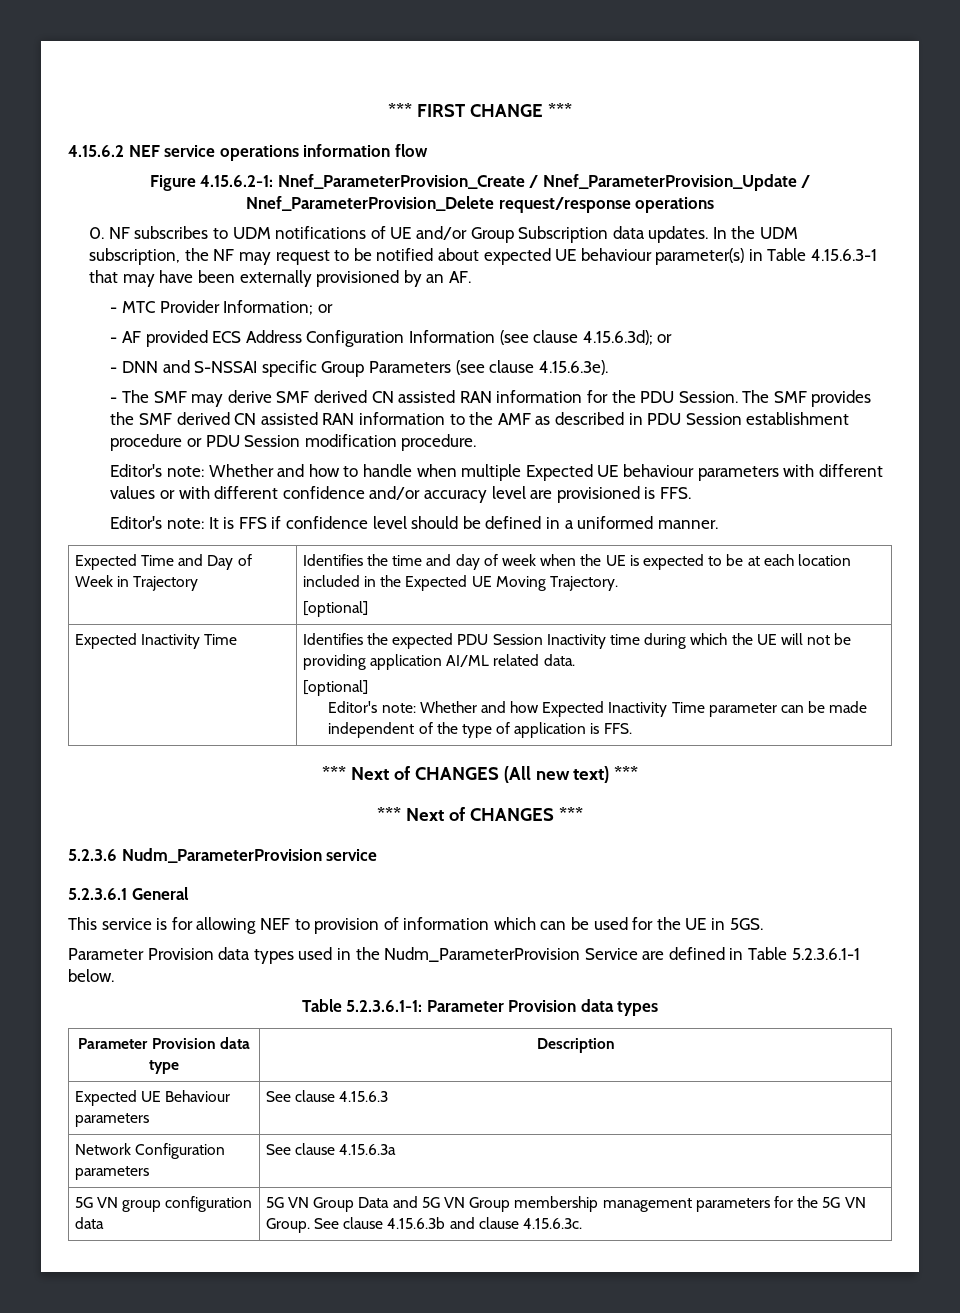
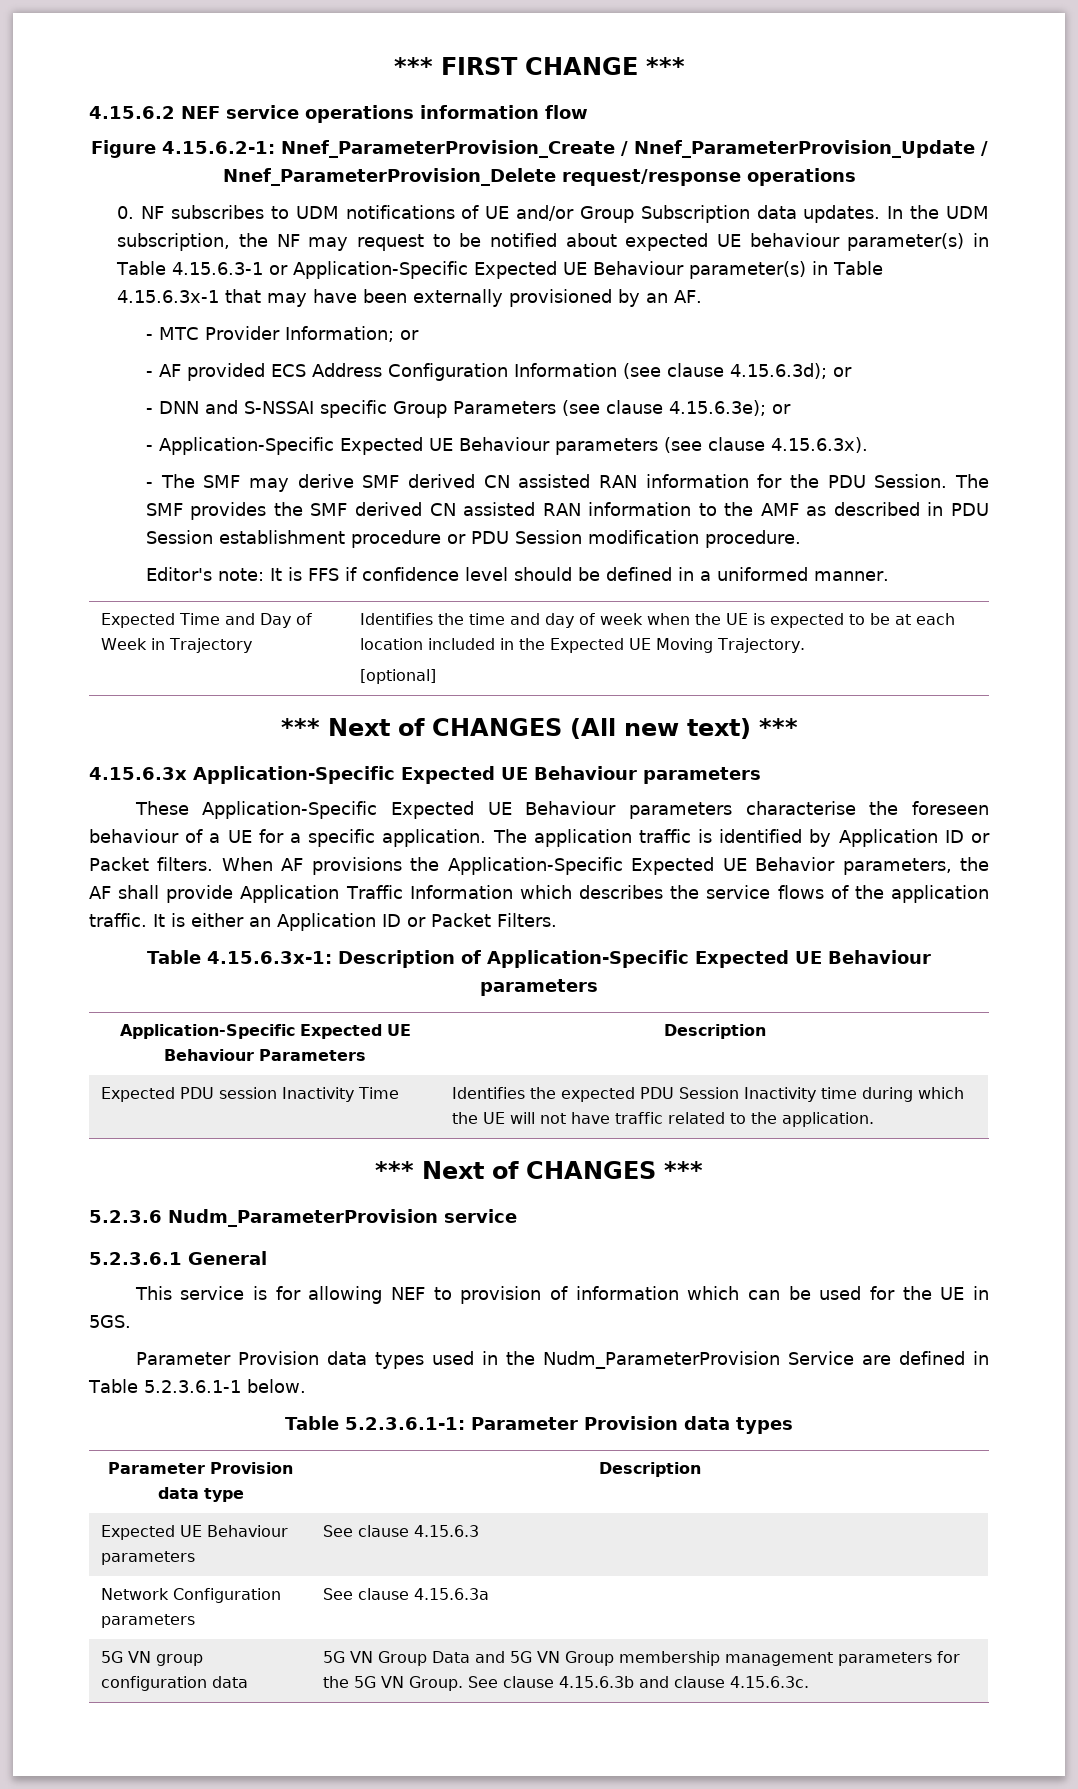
(878, 255) none -> [269,261,884,279] [117,290,220,303] or Application-Specific Expected UE Behaviour parameter(s) in Table 4.15.6.3x-1
[538,360,608,375] 4.15.6.3e). -> [668,400,791,416] [145,437,868,455] 4.15.6.3e); or // - Application-Specific Expected UE Behaviour parameters (see clause 4.15.6.3x).
[110,464,883,481] [110,486,691,503] // Editor's note: Whether and how to handle when multiple Expected UE behaviour parameters with different values or with different confidence and/or accuracy level are provisioned is FFS. -> (801, 539) none
[74,633,137,649] // Expected -> [280,718,798,739] [89,766,761,784] [134,801,990,819] [89,829,990,847] [89,857,989,875] [89,885,989,903] [89,913,557,931] [146,950,932,968] [480,979,598,996] [119,1024,411,1039] [164,1049,366,1061] [663,1024,766,1039] [100,1087,277,1102] // *** Next of CHANGES (All new text) *** // 4.15.6.3x Application-Specific Expected UE Behaviour parameters // These Application-Specific Expected UE Behaviour parameters characterise the foreseen behaviour of a UE for a specific application. The application traffic is identified by Application ID or Packet filters. When AF provisions the Application-Specific Expected UE Behavior parameters, the AF shall provide Application Traffic Information which describes the service flows of the application traffic. It is either an Application ID or Packet Filters. // Table 4.15.6.3x-1: Description of Application-Specific Expected UE Behaviour parameters // Application-Specific Expected UE Behaviour Parameters | Description // Expected PDU session
[834,633,852,645] [302,654,575,670] [302,680,368,696] [328,701,868,717] [328,722,632,738] [321,766,639,783] be providing application AI/ML related data. // [optional] // Editor's note: Whether and how Expected Inactivity Time parameter can be made independent of the type of application is FFS. // *** Next of CHANGES (All new text) *** -> [570,1112,874,1127] have traffic related to the application.

